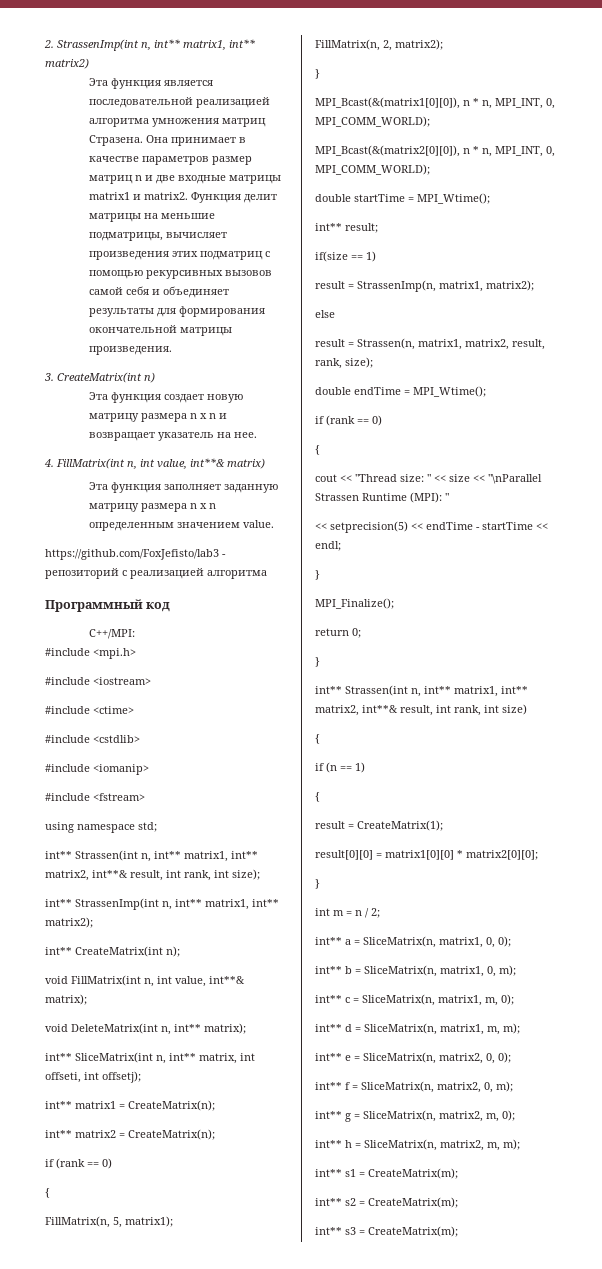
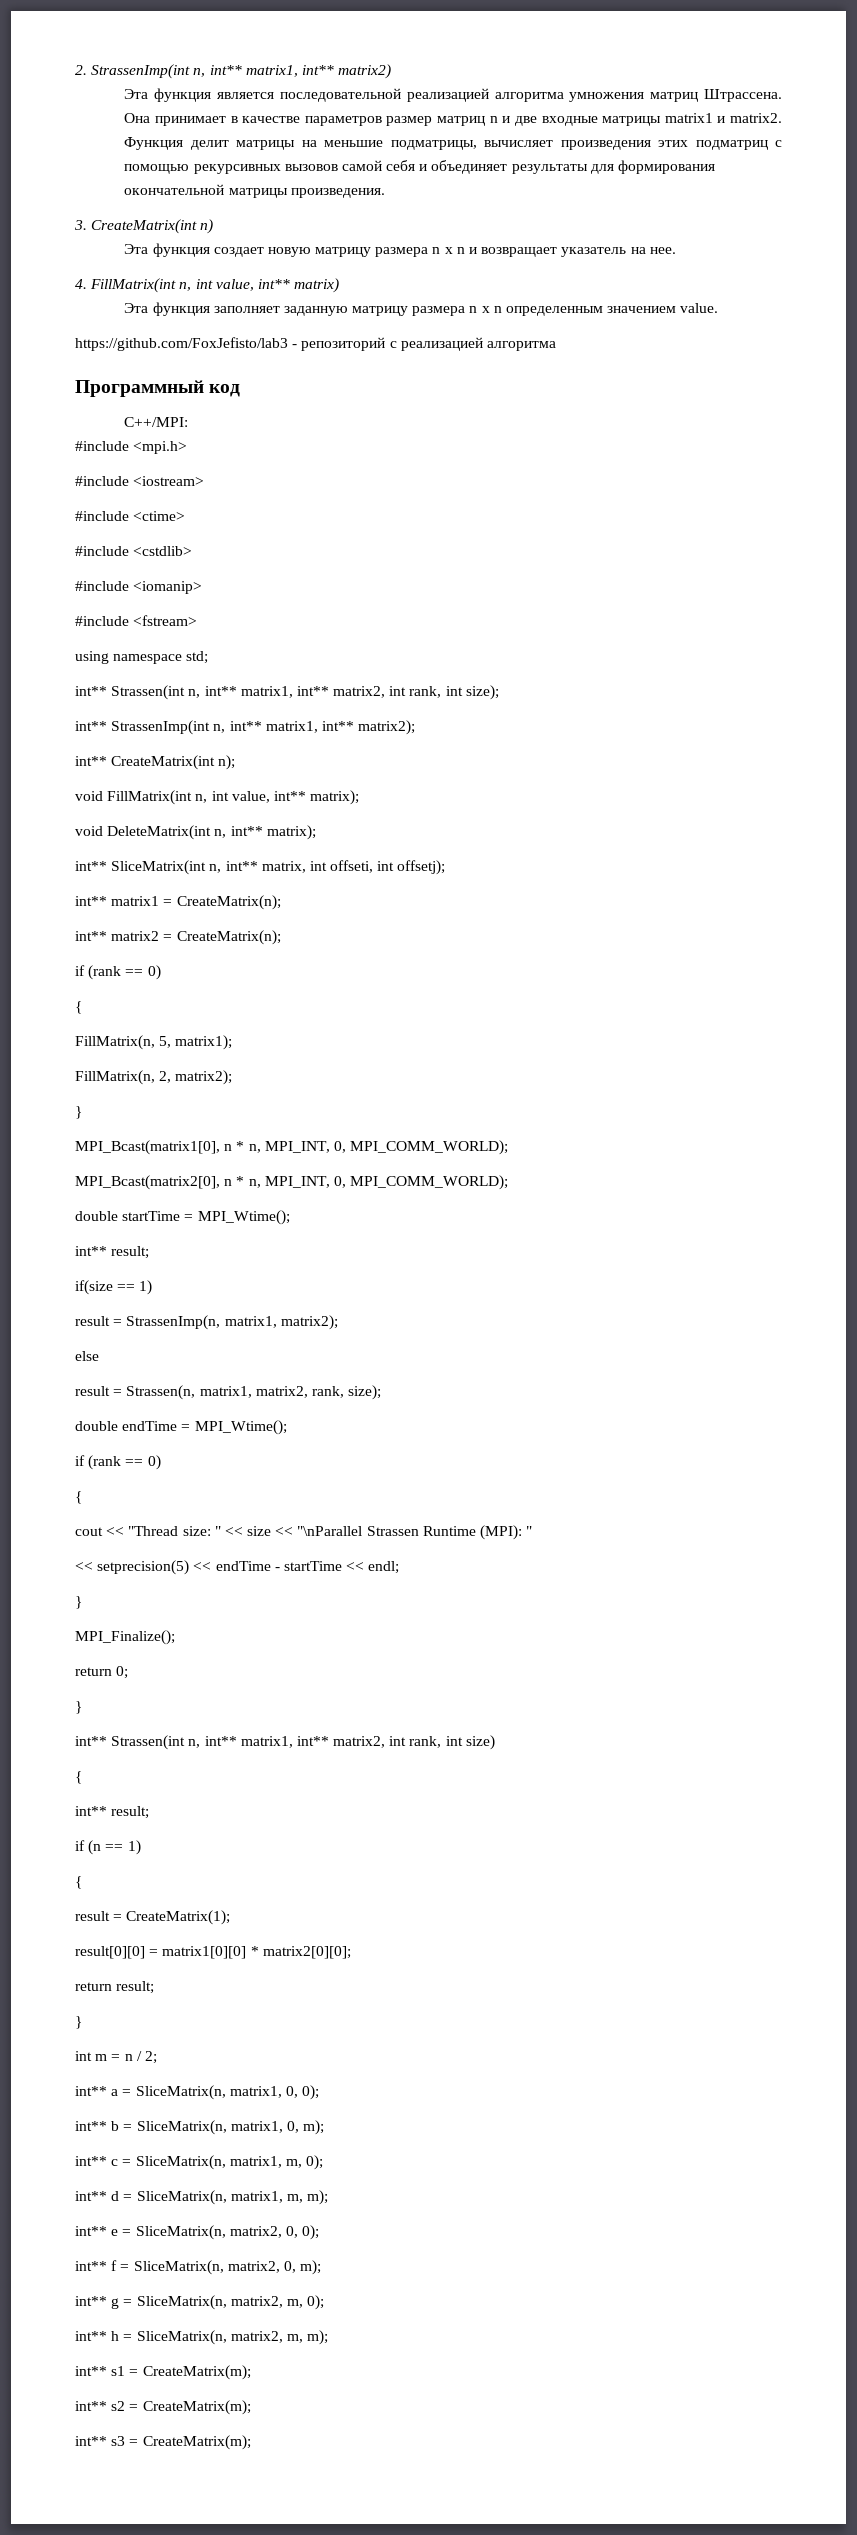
[88,135,143,146] Стразена. -> [703,89,782,102] Штрассена.
[190,458,225,467] int**& -> [257,279,290,289] int**
[92,870,163,881] int**& result, -> (386, 692) none
[209,976,245,984] int**& -> [273,791,306,801] int**
[315,97,555,109] [315,116,430,127] [315,145,460,157] MPI_Bcast(&(matrix1[0][0]), n * n, MPI_INT, 0, MPI_COMM_WORLD); // MPI_Bcast(&(matrix2[0][0]), -> [75,1140,509,1155] [75,1175,220,1190] MPI_Bcast(matrix1[0], n * n, MPI_INT, 0, MPI_COMM_WORLD); // MPI_Bcast(matrix2[0],
[512,339,545,350] result, -> (308, 1392) none
[362,705,433,716] int**& result, -> (386, 1742) none
(320, 739) none -> [75,1806,150,1819] // int** result;
(538, 855) none -> [75,1981,155,1994] // return result;

